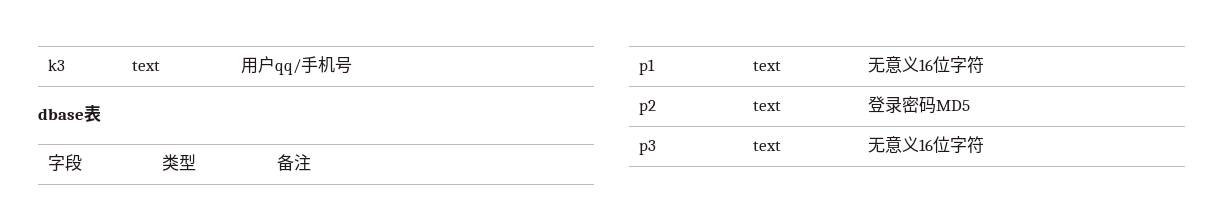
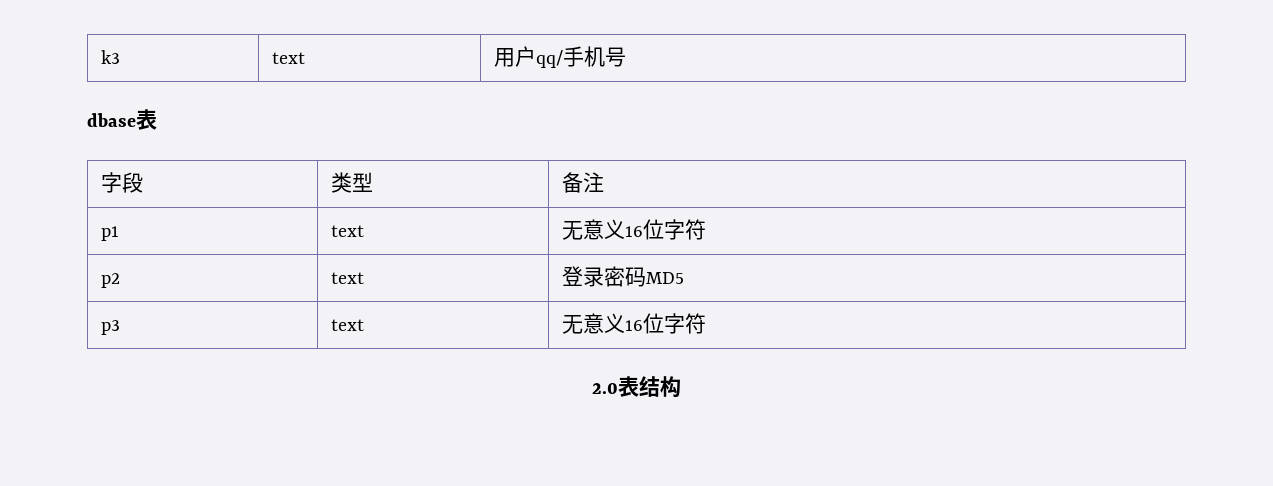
(984, 145) none -> [592,376,681,398] // 2.0表结构

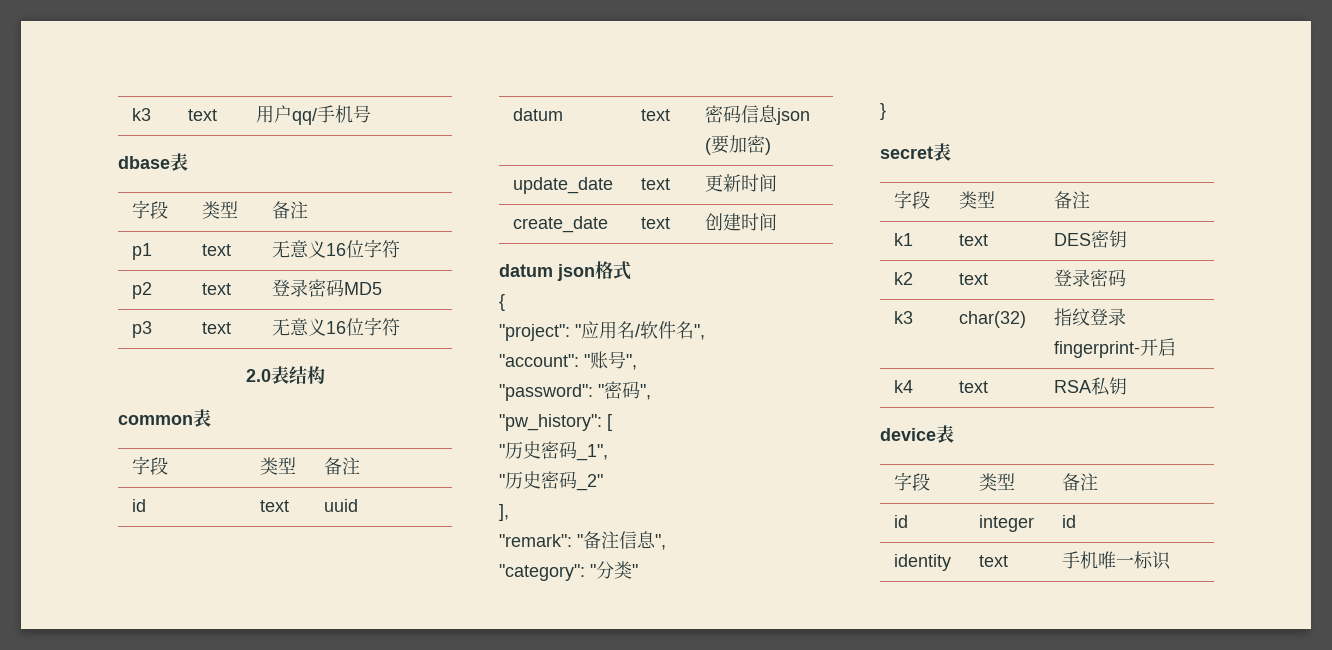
(681, 387) none -> [118,409,211,427] [131,456,168,475] [259,457,296,475] [323,457,360,475] [131,499,146,512] [259,500,289,512] [323,499,358,512] [512,108,563,121] [640,109,670,121] [704,105,810,125] [704,135,771,155] [512,177,613,194] [640,178,670,190] [704,174,777,192] [512,216,608,233] [640,217,670,229] [704,213,777,231] [499,261,631,281] [499,294,505,311] [499,321,705,341] [499,351,637,370] [499,381,651,401] [499,414,612,431] [499,441,608,461] [499,471,603,491] [499,504,509,521] [499,531,666,550] [499,561,638,581] [880,103,886,120] [880,143,951,161] [893,190,930,209] [958,191,995,209] [1053,191,1090,209] [893,233,913,246] [958,234,988,246] [1053,230,1127,248] [893,272,913,285] [958,273,988,285] [1053,269,1126,287] [893,311,913,324] [958,311,1026,328] [1053,308,1126,326] [1053,338,1176,358] [893,380,913,393] [958,381,988,393] [1053,377,1127,396] [880,425,954,443] [893,472,930,491] [978,473,1015,491] [1061,473,1098,491] [893,515,908,528] [978,515,1034,532] [1061,515,1076,528] [893,554,951,571] [978,555,1008,567] [1061,551,1171,570] // common表 // 字段 | 类型 | 备注 // id | text | uuid // datum | text | 密码信息json (要加密) // update_date | text | 更新时间 // create_date | text | 创建时间 // datum json格式 // { // "project": "应用名/软件名", // "account": "账号", // "password": "密码", // "pw_history": [ // "历史密码_1", // "历史密码_2" // ], // "remark": "备注信息", // "category": "分类" // } // secret表 // 字段 | 类型 | 备注 // k1 | text | DES密钥 // k2 | text | 登录密码 // k3 | char(32) | 指纹登录fingerprint-开启 // k4 | text | RSA私钥 // device表 // 字段 | 类型 | 备注 // id | integer | id // identity | text | 手机唯一标识

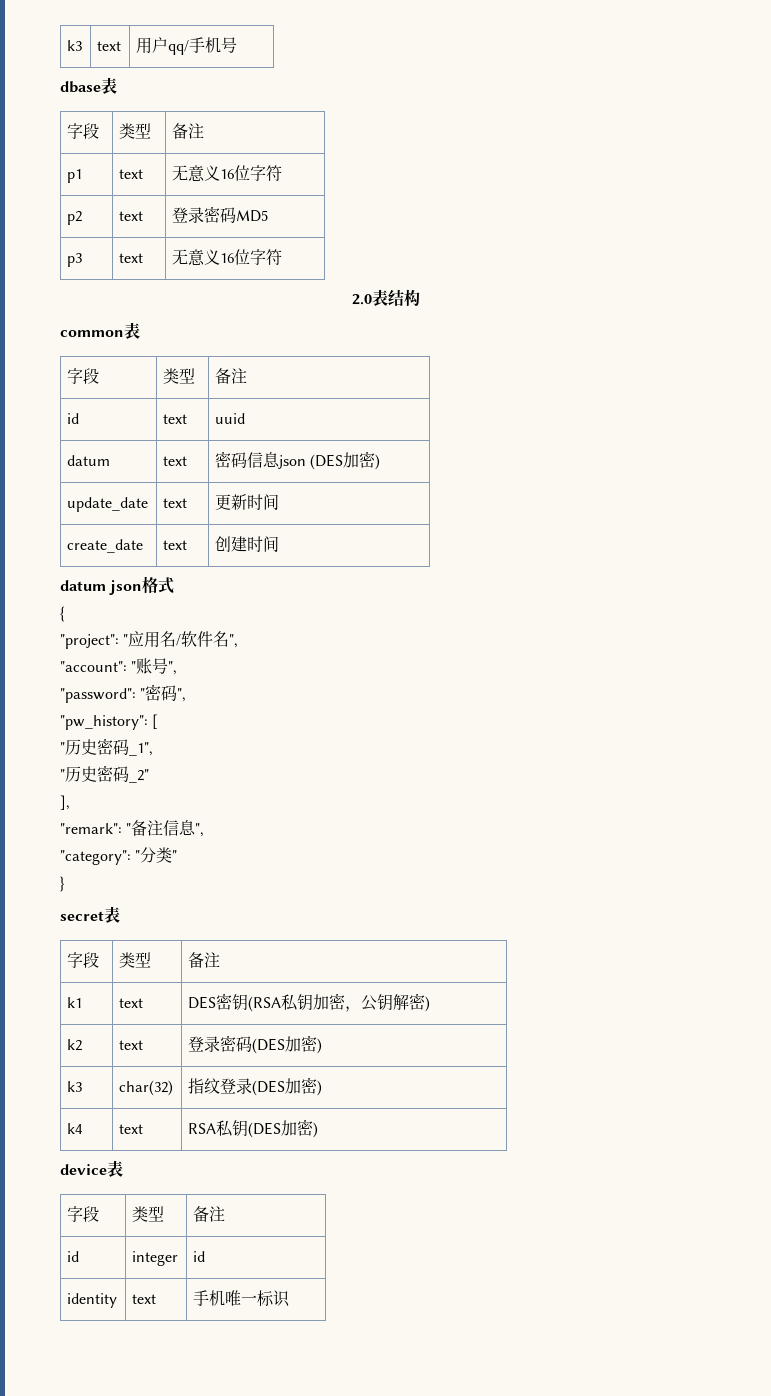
[704,135,729,155] (要 -> [310,454,344,470] (DES
(1127, 239) none -> [248,993,431,1012] (RSA私钥加密，公钥解密)
(1126, 278) none -> [252,1035,323,1054] (DES加密)
[1053,338,1176,358] fingerprint-开启 -> [252,1077,323,1096] (DES加密)
(1127, 386) none -> [248,1119,319,1138] (DES加密)

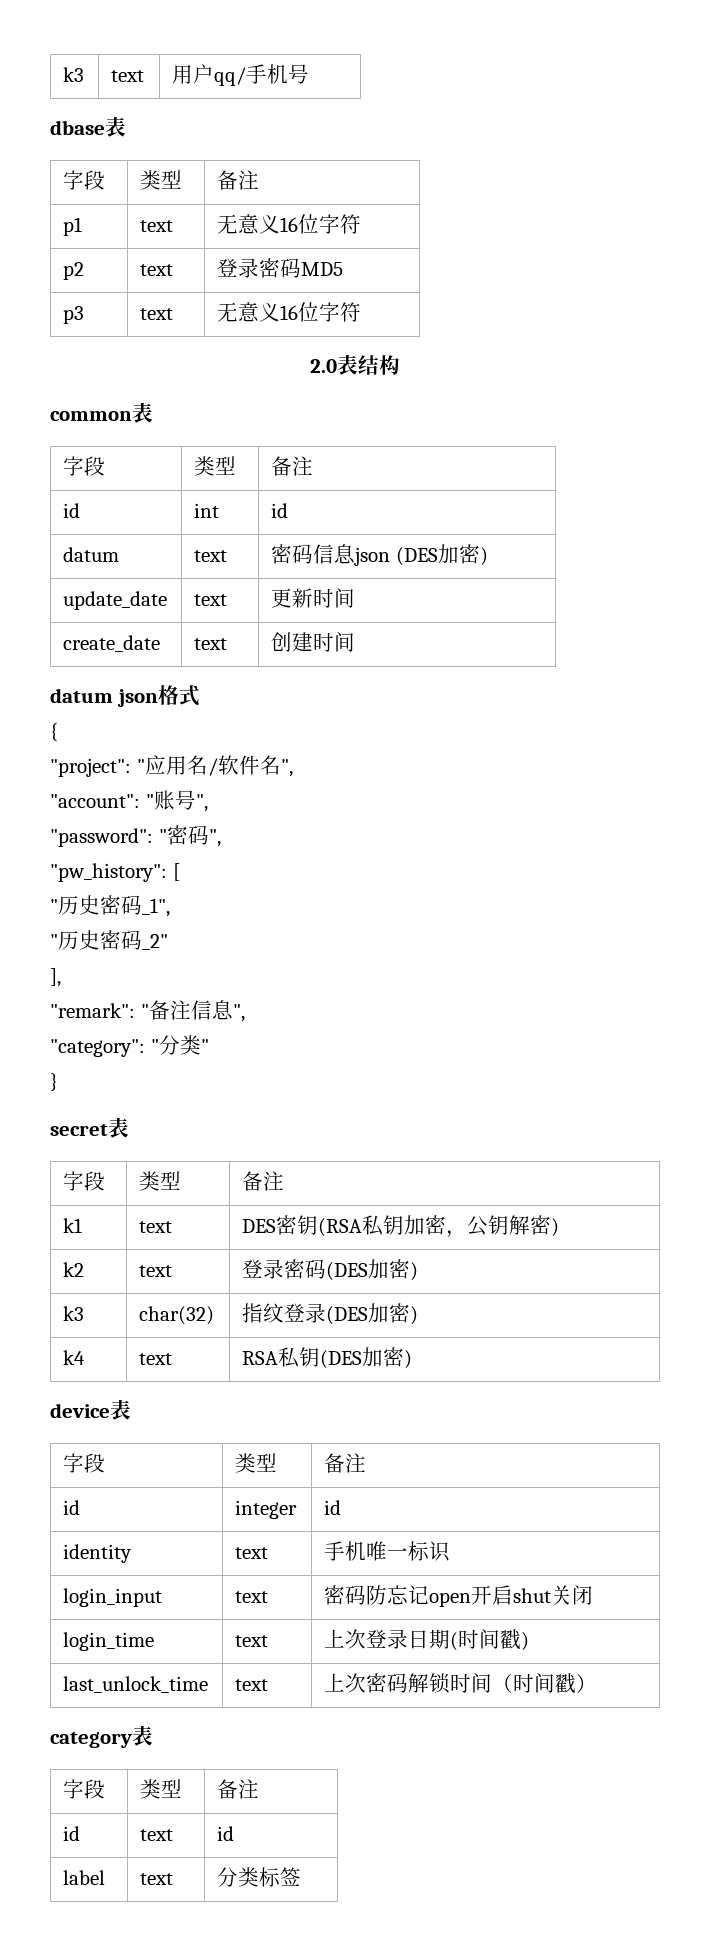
[163,414,188,424] [215,413,246,424] text | uuid -> [194,503,220,518] [271,503,289,518] int | id
(291, 1298) none -> [63,1588,163,1607] [235,1591,269,1603] [324,1585,594,1607] [63,1632,155,1651] [235,1635,269,1647] [324,1629,530,1651] [63,1676,209,1693] [235,1679,269,1691] [324,1673,598,1694] [50,1725,153,1748] [63,1779,106,1799] [140,1779,183,1799] [217,1779,260,1799] [63,1826,81,1841] [140,1829,174,1841] [217,1826,235,1841] [63,1870,106,1885] [140,1873,174,1885] [217,1867,302,1887] // login_input | text | 密码防忘记open开启shut关闭 // login_time | text | 上次登录日期(时间戳) // last_unlock_time | text | 上次密码解锁时间（时间戳） // category表 // 字段 | 类型 | 备注 // id | text | id // label | text | 分类标签

